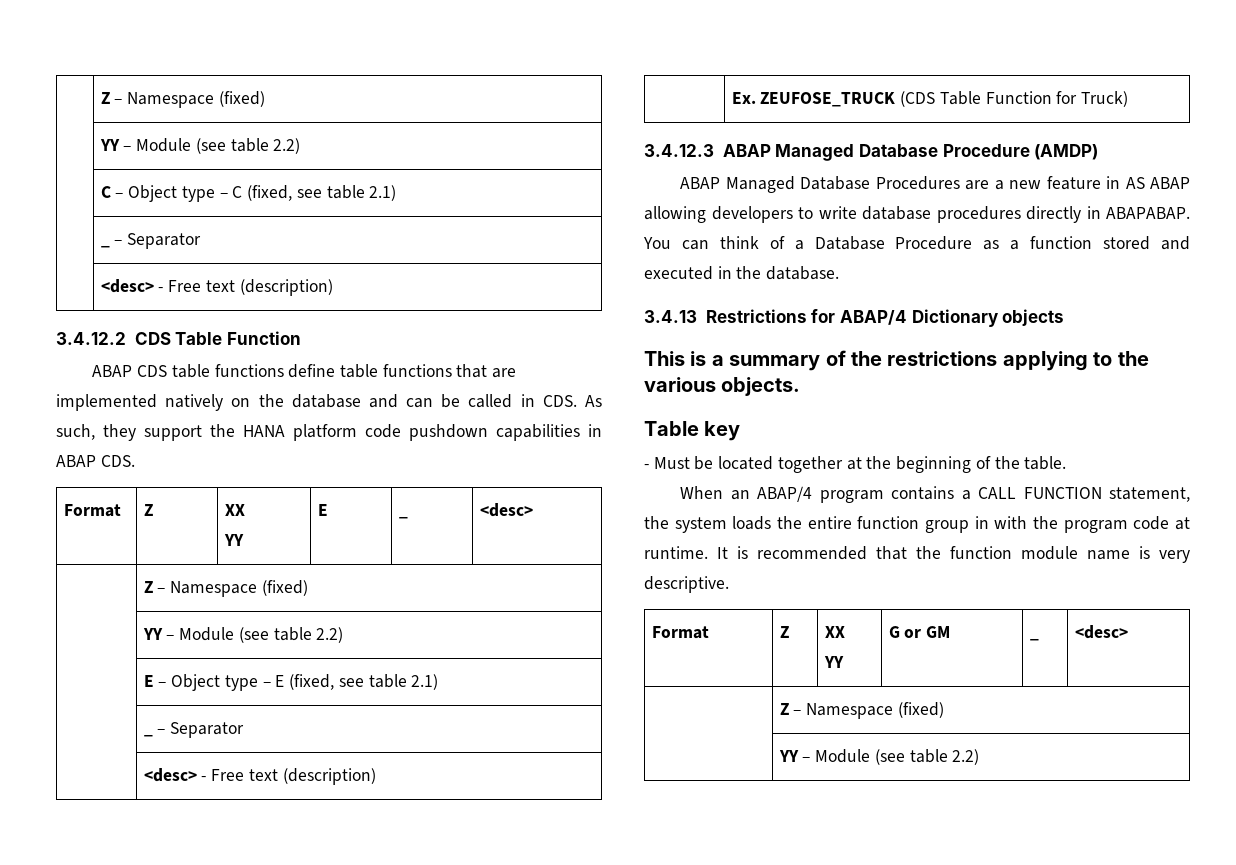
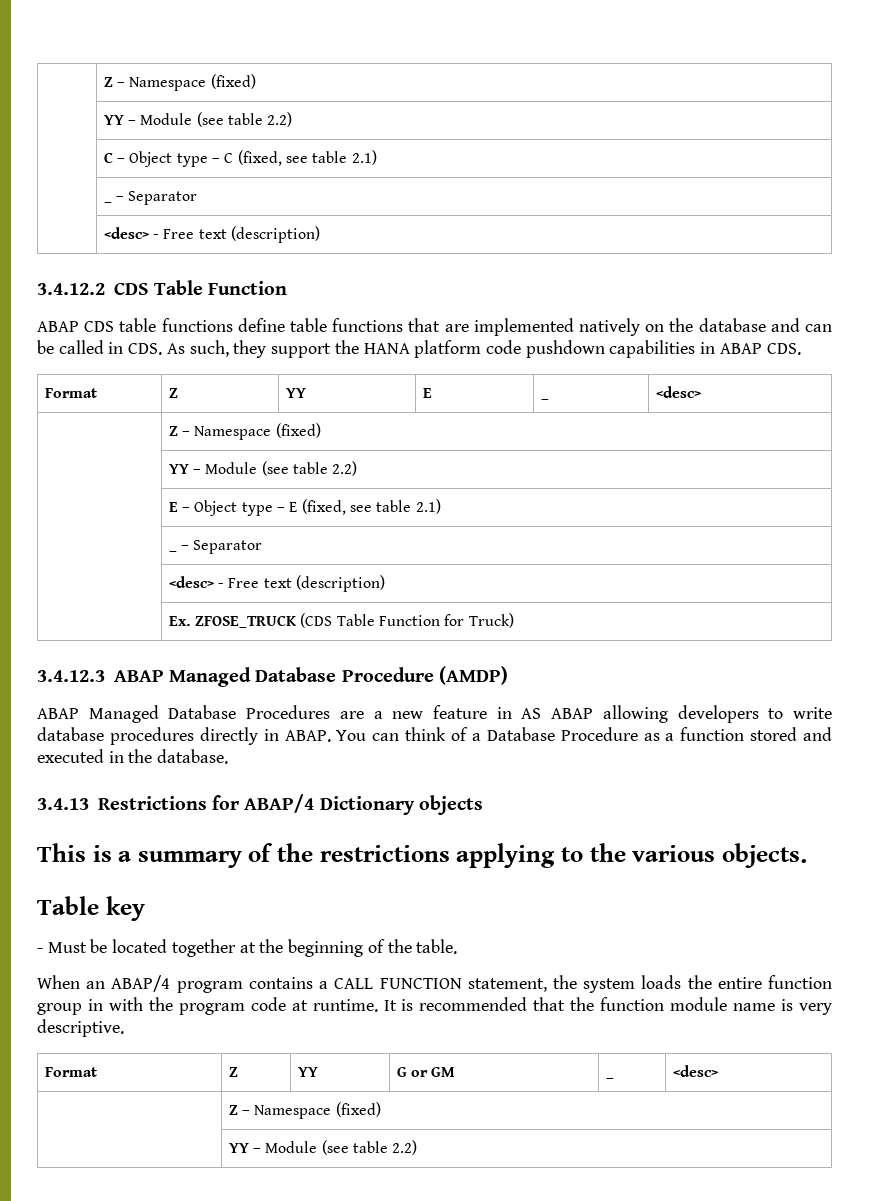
[224,504,245,516] XX // -> (178, 393) none
[760,92,896,107] ZEUFOSE_TRUCK -> [195,615,298,628] ZFOSE_TRUCK
[1106,207,1190,219] ABAPABAP. -> [284,730,331,742] ABAP.
[824,626,845,638] XX // -> (238, 1072) none

